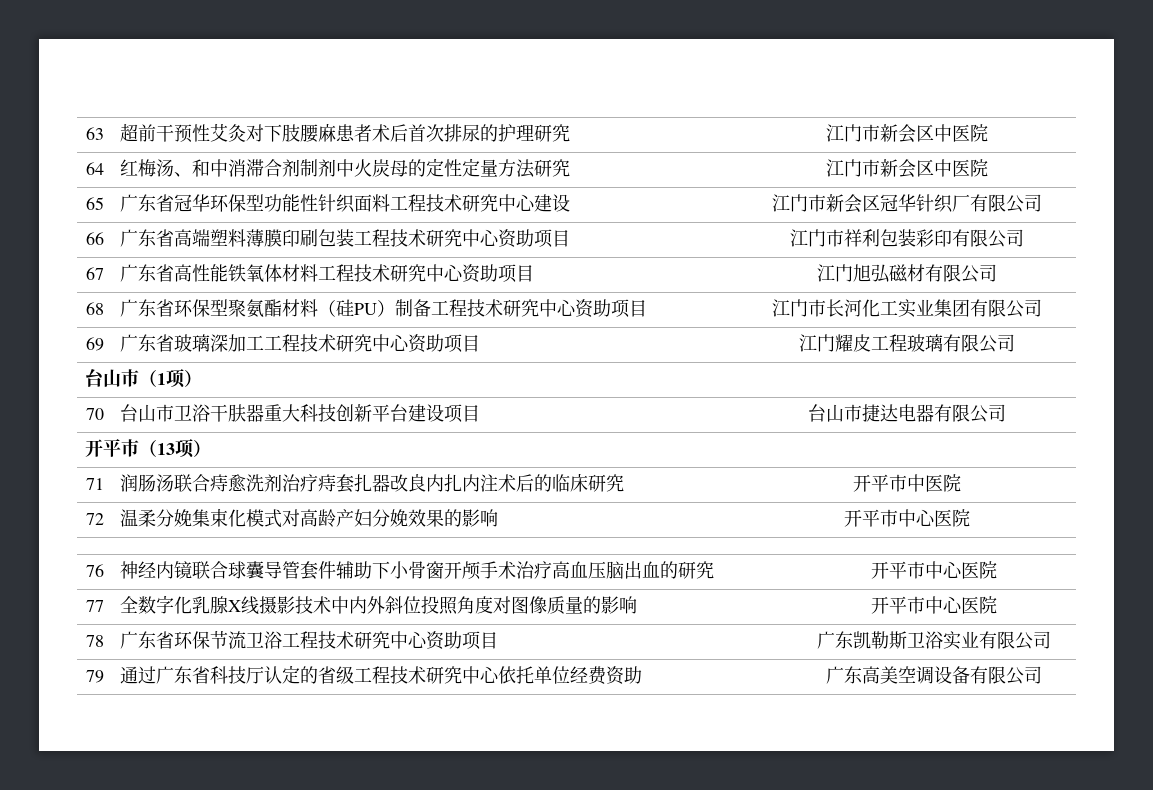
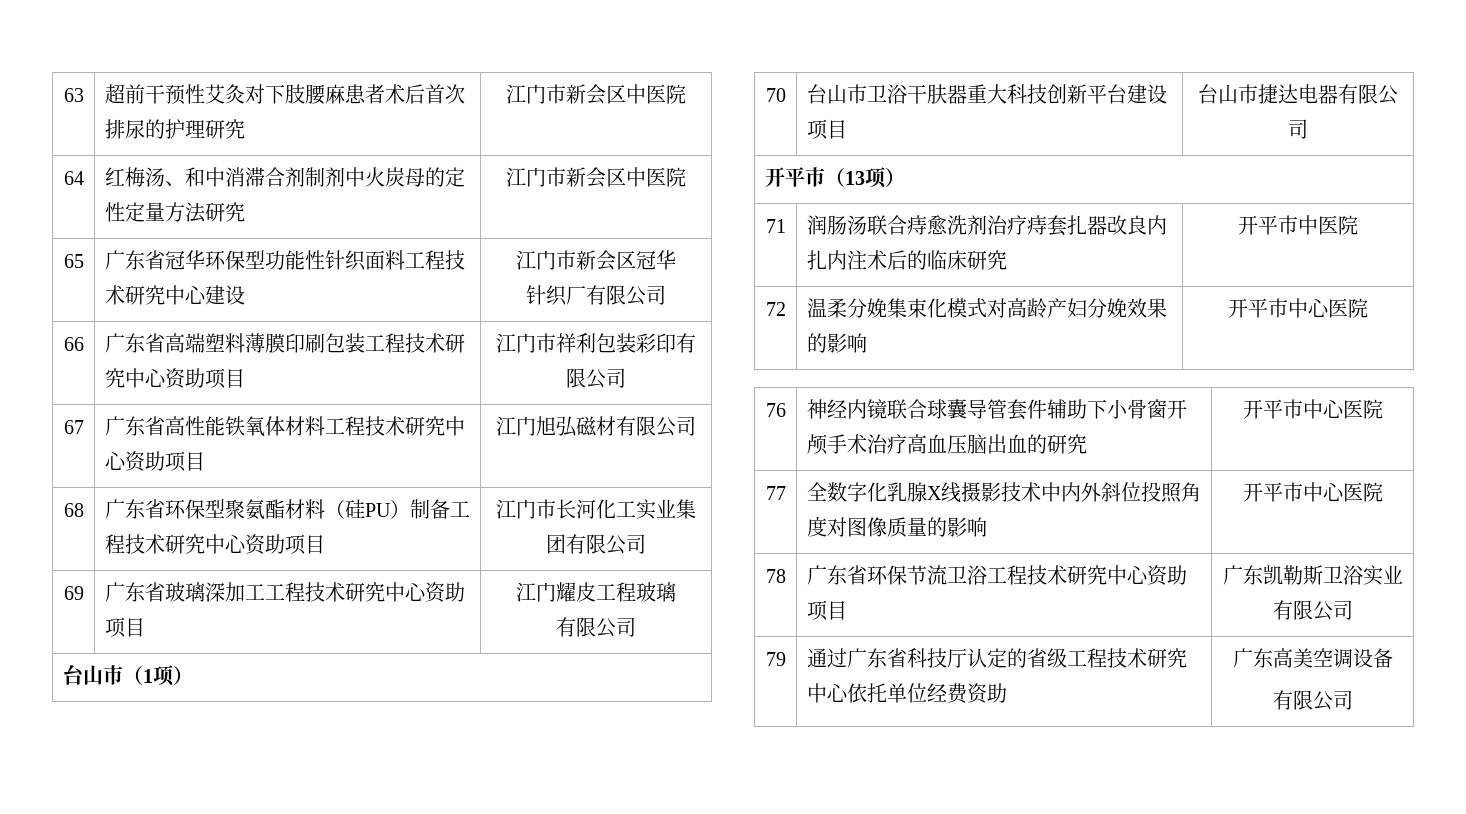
(916, 203) none -> (677, 260) //
(943, 343) none -> (677, 592) //
(970, 675) none -> (1393, 658) //

